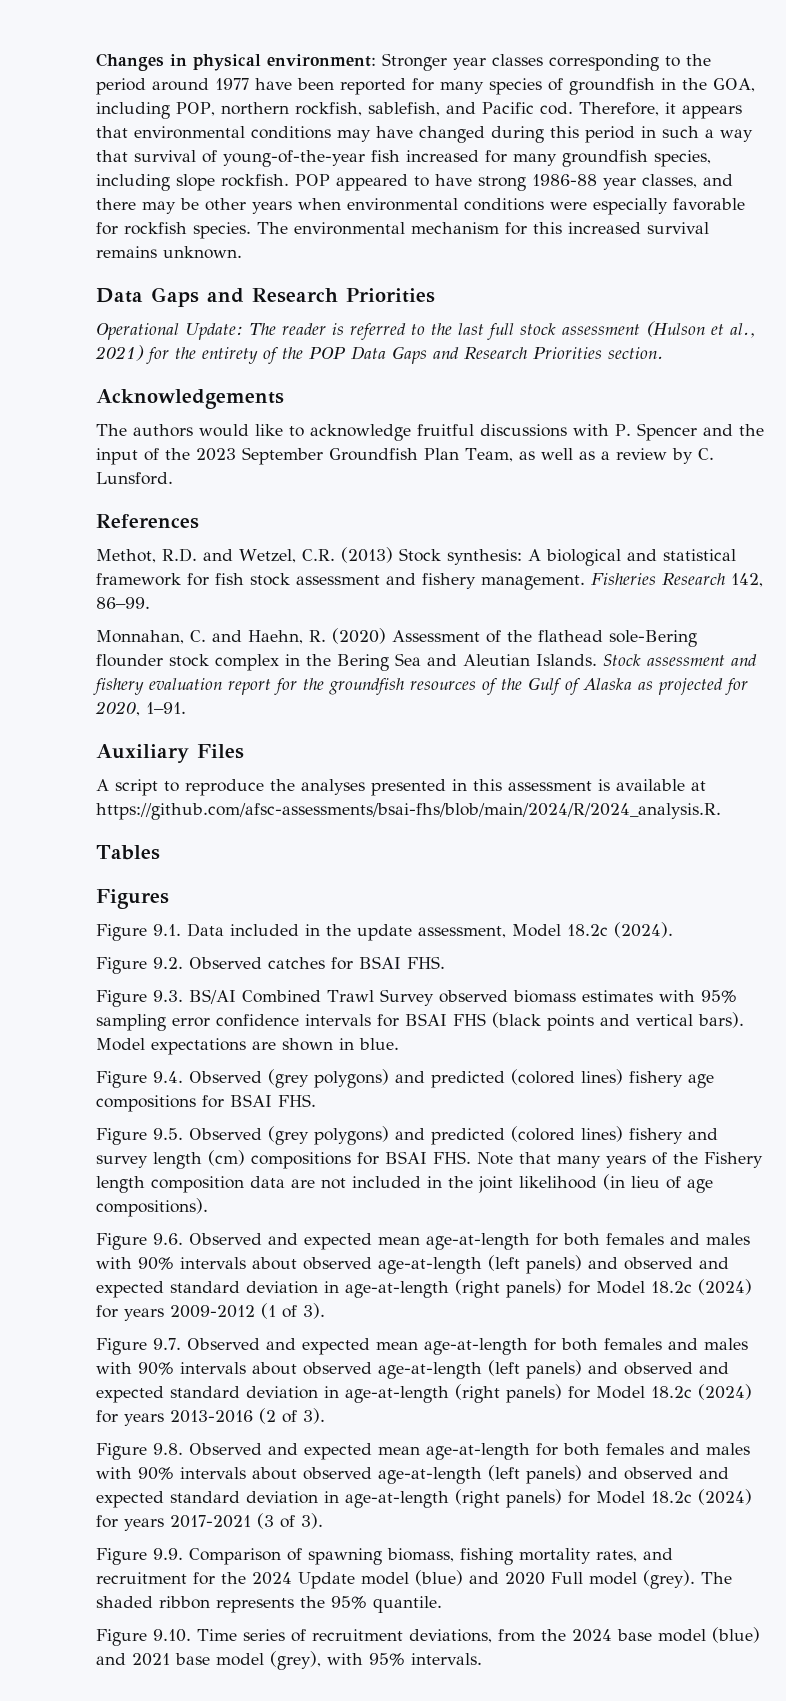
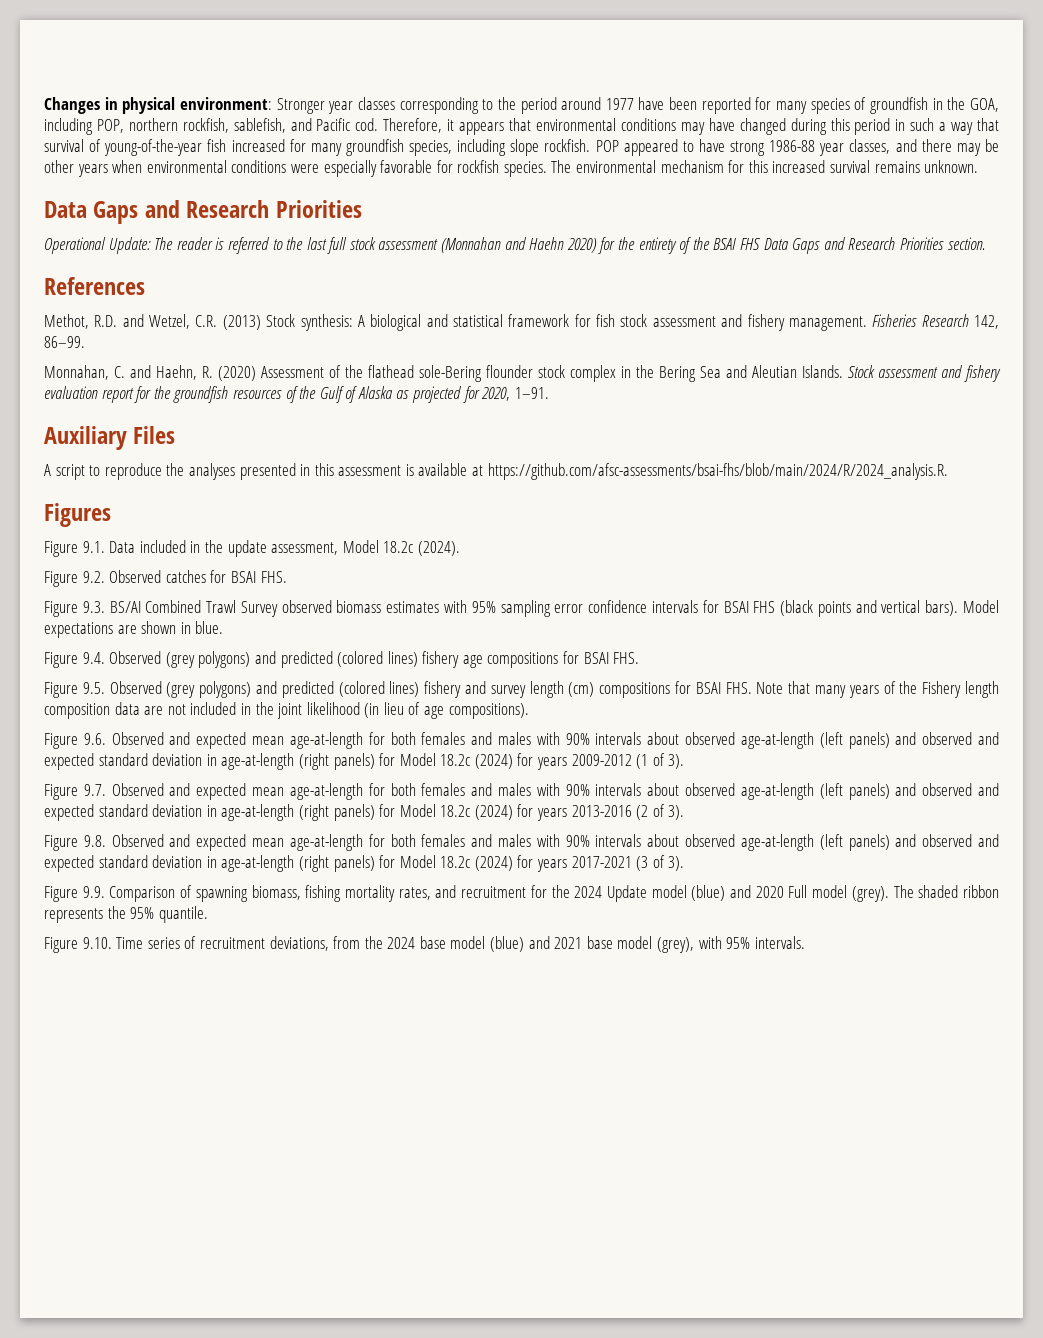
[646,321,756,338] [95,345,144,361] (Hulson et al., 2021) -> [441,237,597,253] (Monnahan and Haehn 2020)
[309,347,346,359] POP -> [713,238,760,250] BSAI FHS
[96,389,284,409] [96,423,764,441] [96,447,714,465] [96,472,173,485] // Acknowledgements // The authors would like to acknowledge fruitful discussions with P. Spencer and the input of the 2023 September Groundfish Plan Team, as well as a review by C. Lunsford. -> (985, 243) none
[96,845,160,860] // Tables -> (948, 471) none

